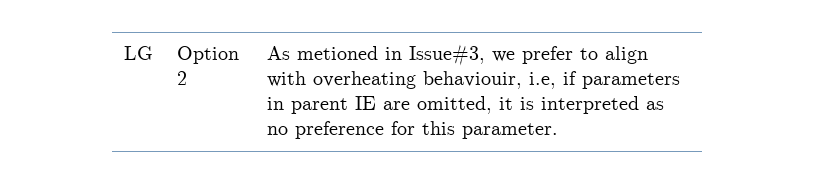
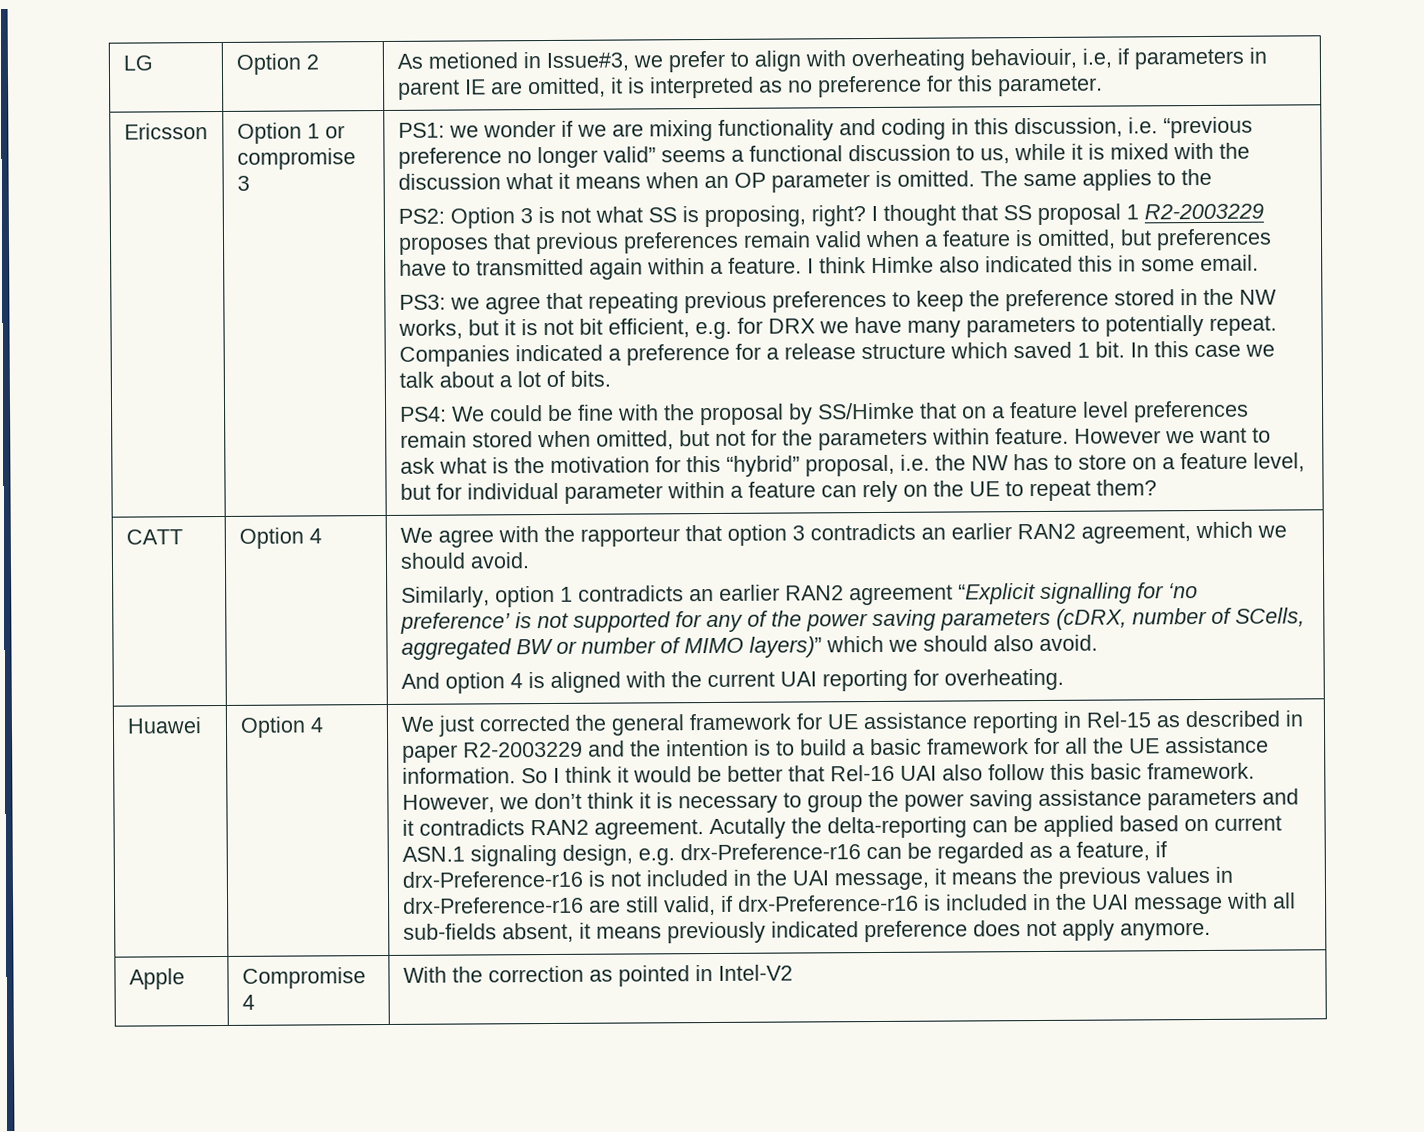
(558, 131) none -> [123,123,208,140] [236,122,345,144] [236,148,356,170] [236,175,250,191] [397,116,1253,142] [397,142,1250,169] [397,168,1212,193] [397,203,1264,229] [397,228,1272,255] [398,254,1259,280] [398,288,1277,315] [397,314,1277,340] [398,341,1275,367] [398,370,611,388] [399,400,1249,426] [399,427,1271,451] [399,452,1305,477] [399,479,1157,504] [125,529,183,545] [238,527,322,549] [399,521,1287,548] [399,552,530,569] [400,582,1198,608] [399,607,1305,634] [400,634,1098,660] [400,668,1064,694] [126,717,202,734] [239,716,324,738] [400,710,1303,737] [401,736,1269,763] [401,762,1255,784] [401,788,1299,814] [401,815,1282,840] [401,841,1167,867] [401,866,1233,891] [402,892,1296,916] [402,919,1211,944] [128,968,185,990] [241,967,366,989] [241,994,255,1010] [402,964,793,987] // Ericsson | Option 1 or compromise 3 | PS1: we wonder if we are mixing functionality and coding in this discussion, i.e. “previous preference no longer valid” seems a functional discussion to us, while it is mixed with the discussion what it means when an OP parameter is omitted. The same applies to the // PS2: Option 3 is not what SS is proposing, right? I thought that SS proposal 1 R2-2003229 proposes that previous preferences remain valid when a feature is omitted, but preferences have to transmitted again within a feature. I think Himke also indicated this in some email. // PS3: we agree that repeating previous preferences to keep the preference stored in the NW works, but it is not bit efficient, e.g. for DRX we have many parameters to potentially repeat. Companies indicated a preference for a release structure which saved 1 bit. In this case we talk about a lot of bits. // PS4: We could be fine with the proposal by SS/Himke that on a feature level preferences remain stored when omitted, but not for the parameters within feature. However we want to ask what is the motivation for this “hybrid” proposal, i.e. the NW has to store on a feature level, but for individual parameter within a feature can rely on the UE to repeat them? // CATT | Option 4 | We agree with the rapporteur that option 3 contradicts an earlier RAN2 agreement, which we should avoid. // Similarly, option 1 contradicts an earlier RAN2 agreement “Explicit signalling for ‘no preference’ is not supported for any of the power saving parameters (cDRX, number of SCells, aggregated BW or number of MIMO layers)” which we should also avoid. // And option 4 is aligned with the current UAI reporting for overheating. // Huawei | Option 4 | We just corrected the general framework for UE assistance reporting in Rel-15 as described in paper R2-2003229 and the intention is to build a basic framework for all the UE assistance information. So I think it would be better that Rel-16 UAI also follow this basic framework. However, we don’t think it is necessary to group the power saving assistance parameters and it contradicts RAN2 agreement. Acutally the delta-reporting can be applied based on current ASN.1 signaling design, e.g. drx-Preference-r16 can be regarded as a feature, if drx-Preference-r16 is not included in the UAI message, it means the previous values in drx-Preference-r16 are still valid, if drx-Preference-r16 is included in the UAI message with all sub-fields absent, it means previously indicated preference does not apply anymore. // Apple | Compromise 4 | With the correction as pointed in Intel-V2

